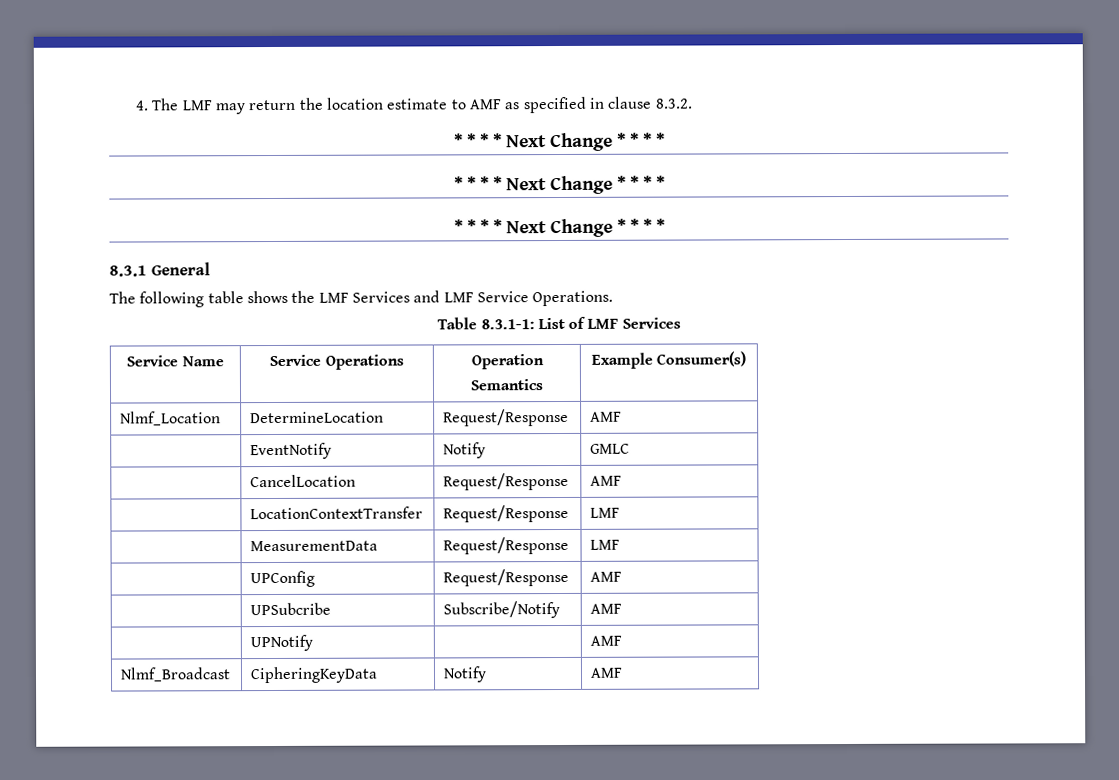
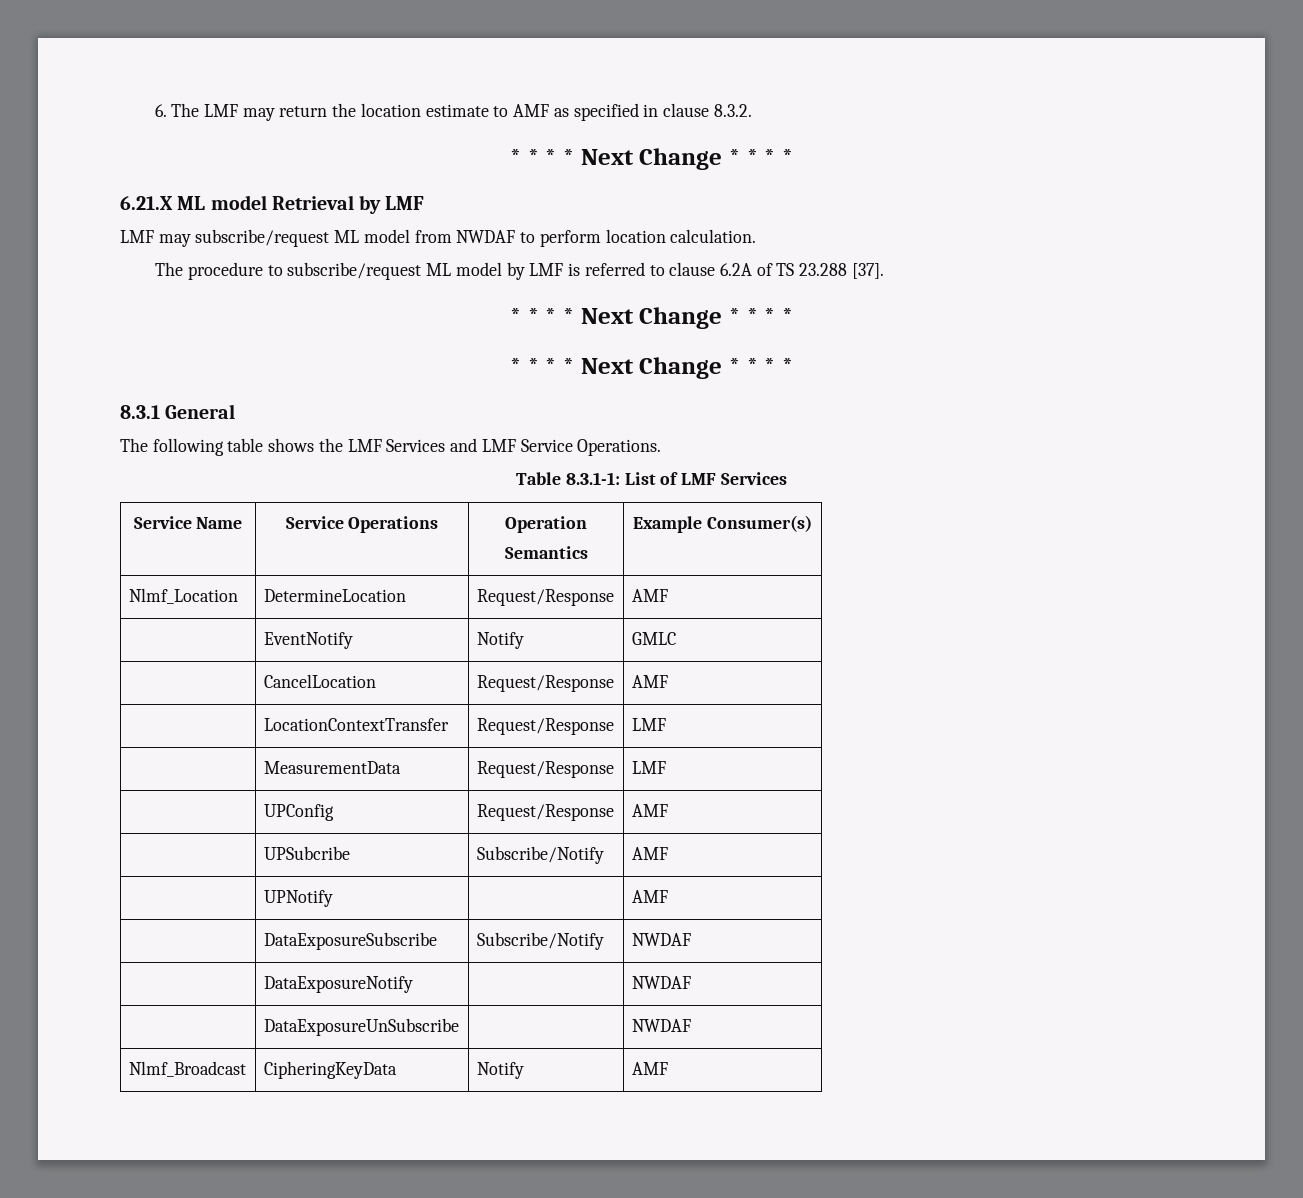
[135,100,150,111] 4. -> [154,104,167,117] 6.
(665, 139) none -> [120,195,425,214] [120,229,757,247] [155,262,884,280] // 6.21.X ML model Retrieval by LMF // LMF may subscribe/request ML model from NWDAF to perform location calculation. // The procedure to subscribe/request ML model by LMF is referred to clause 6.2A of TS 23.288 [37].
(623, 640) none -> [263,932,437,950] [476,932,604,950] [631,933,691,946] [263,976,413,993] [631,976,691,989] [263,1018,459,1036] [631,1019,691,1032] // | DataExposureSubscribe | Subscribe/Notify | NWDAF // | DataExposureNotify | | NWDAF // | DataExposureUnSubscribe | | NWDAF

